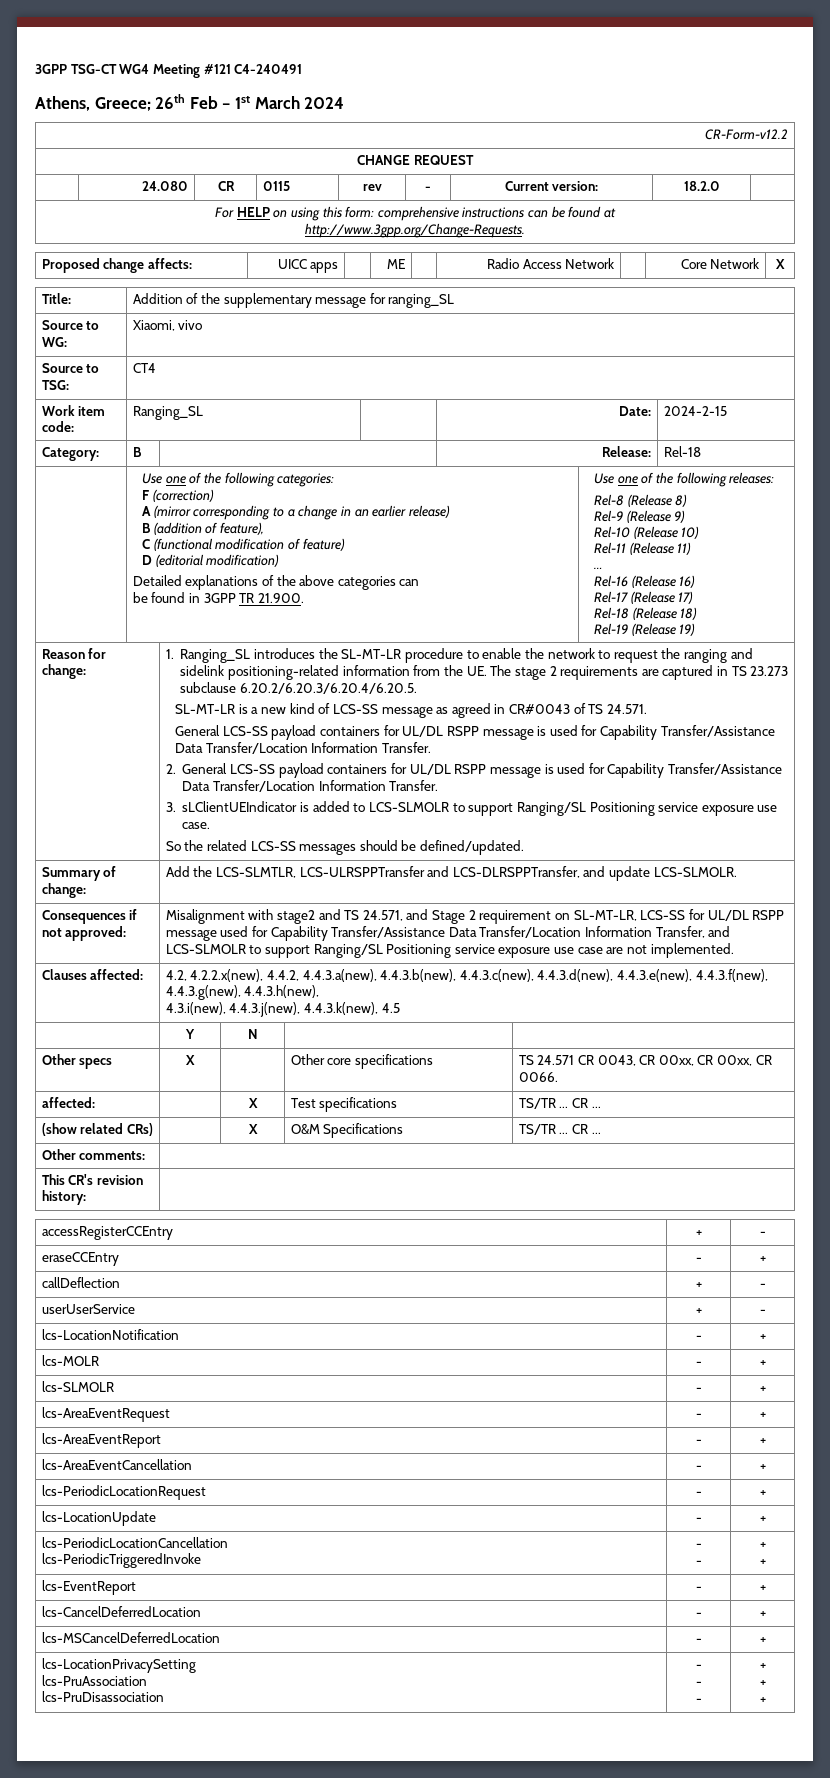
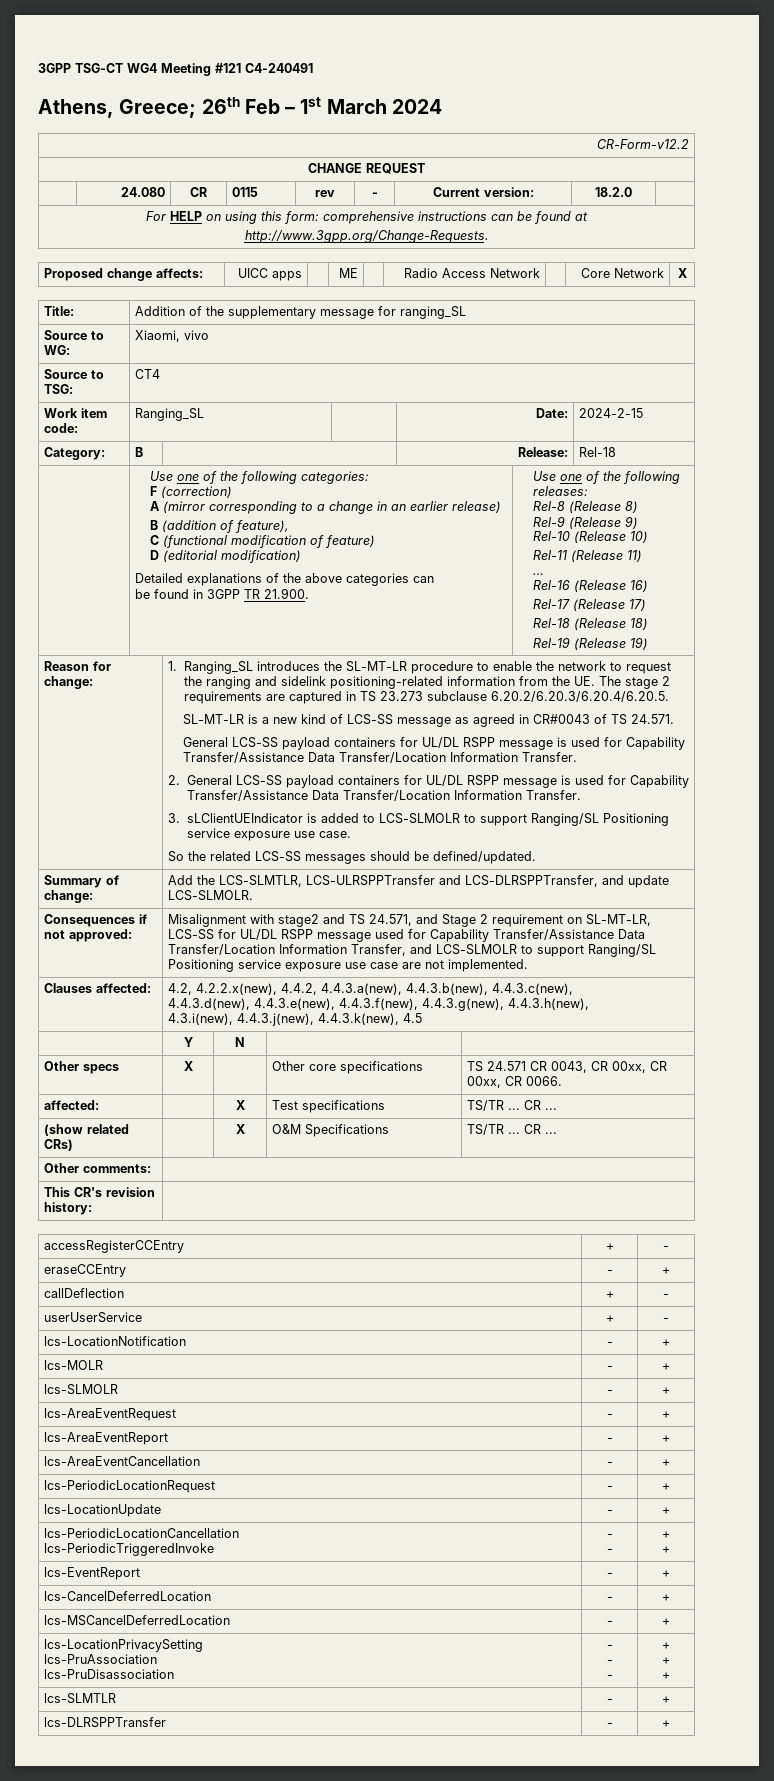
(534, 975) none -> (574, 989) //
(766, 1700) none -> [44,1693,117,1704] [606,1699,613,1703] [662,1696,670,1703] [44,1717,167,1728] [606,1723,613,1727] [662,1720,670,1727] // lcs-SLMTLR | - | + // lcs-DLRSPPTransfer | - | +

